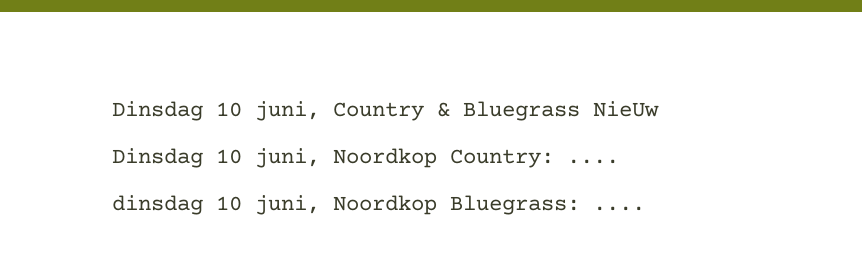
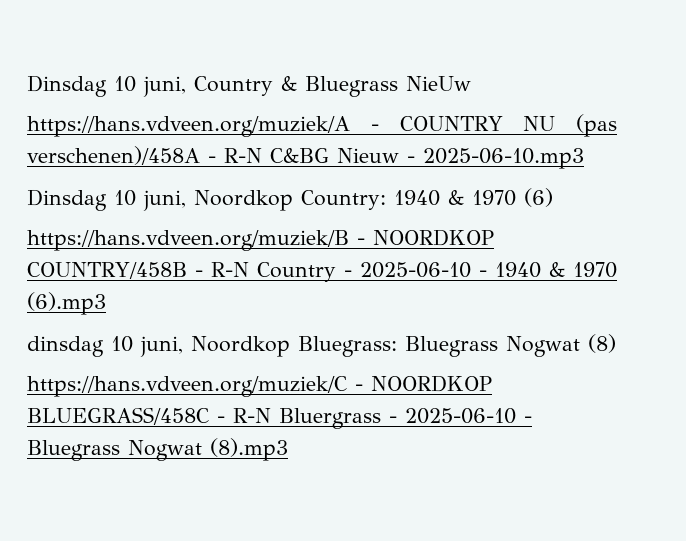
(659, 109) none -> [27,114,617,137] [27,146,584,169] // https://hans.vdveen.org/muziek/A - COUNTRY NU (pas verschenen)/458A - R-N C&BG Nieuw - 2025-06-10.mp3
[567,159,619,164] .... -> [394,188,553,207] [27,229,494,251] [27,262,617,282] [27,292,106,315] 1940 & 1970 (6) // https://hans.vdveen.org/muziek/B - NOORDKOP COUNTRY/458B - R-N Country - 2025-06-10 - 1940 & 1970 (6).mp3
[593,206,645,211] .... -> [405,334,616,357] [27,375,492,397] [27,407,532,429] [27,438,288,461] Bluegrass Nogwat (8) // https://hans.vdveen.org/muziek/C - NOORDKOP BLUEGRASS/458C - R-N Bluergrass - 2025-06-10 - Bluegrass Nogwat (8).mp3

